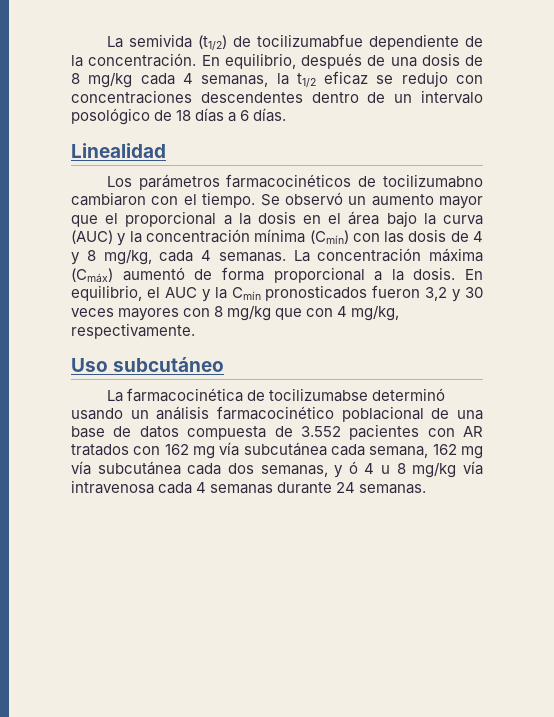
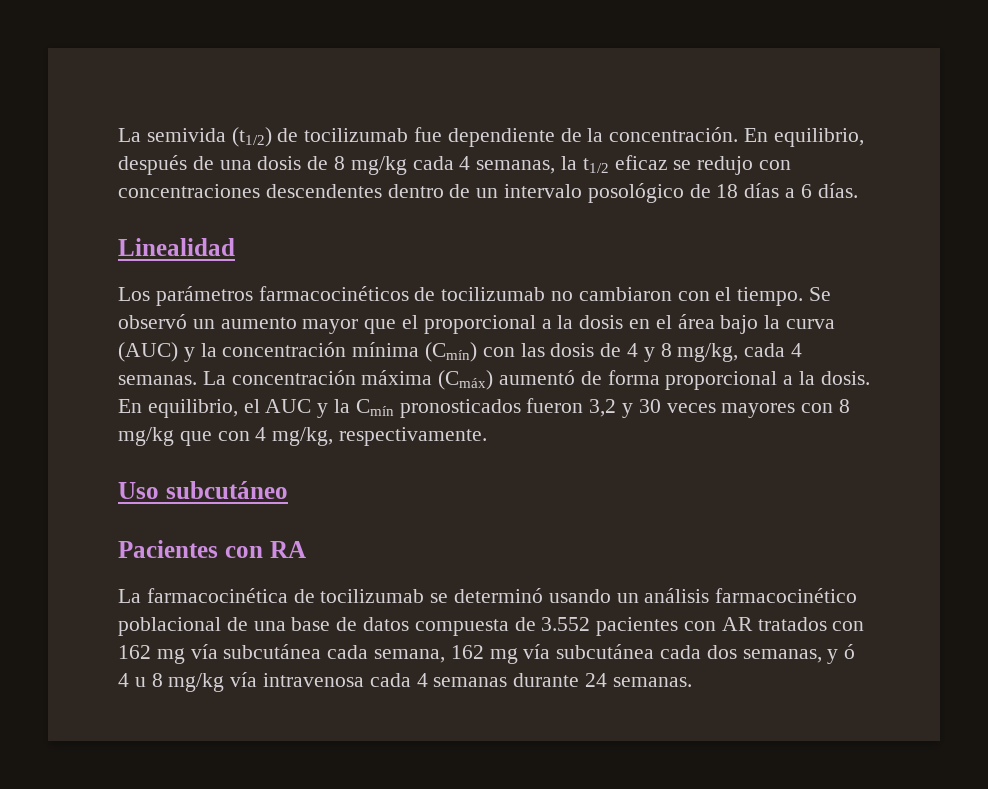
[256,34,363,48] tocilizumabfue -> [304,127,443,142] tocilizumab fue
[383,174,483,188] tocilizumabno -> [441,287,574,301] tocilizumab no
(225, 364) none -> [118,540,306,558] // Pacientes con RA
[268,388,368,402] tocilizumabse -> [320,589,449,603] tocilizumab se

